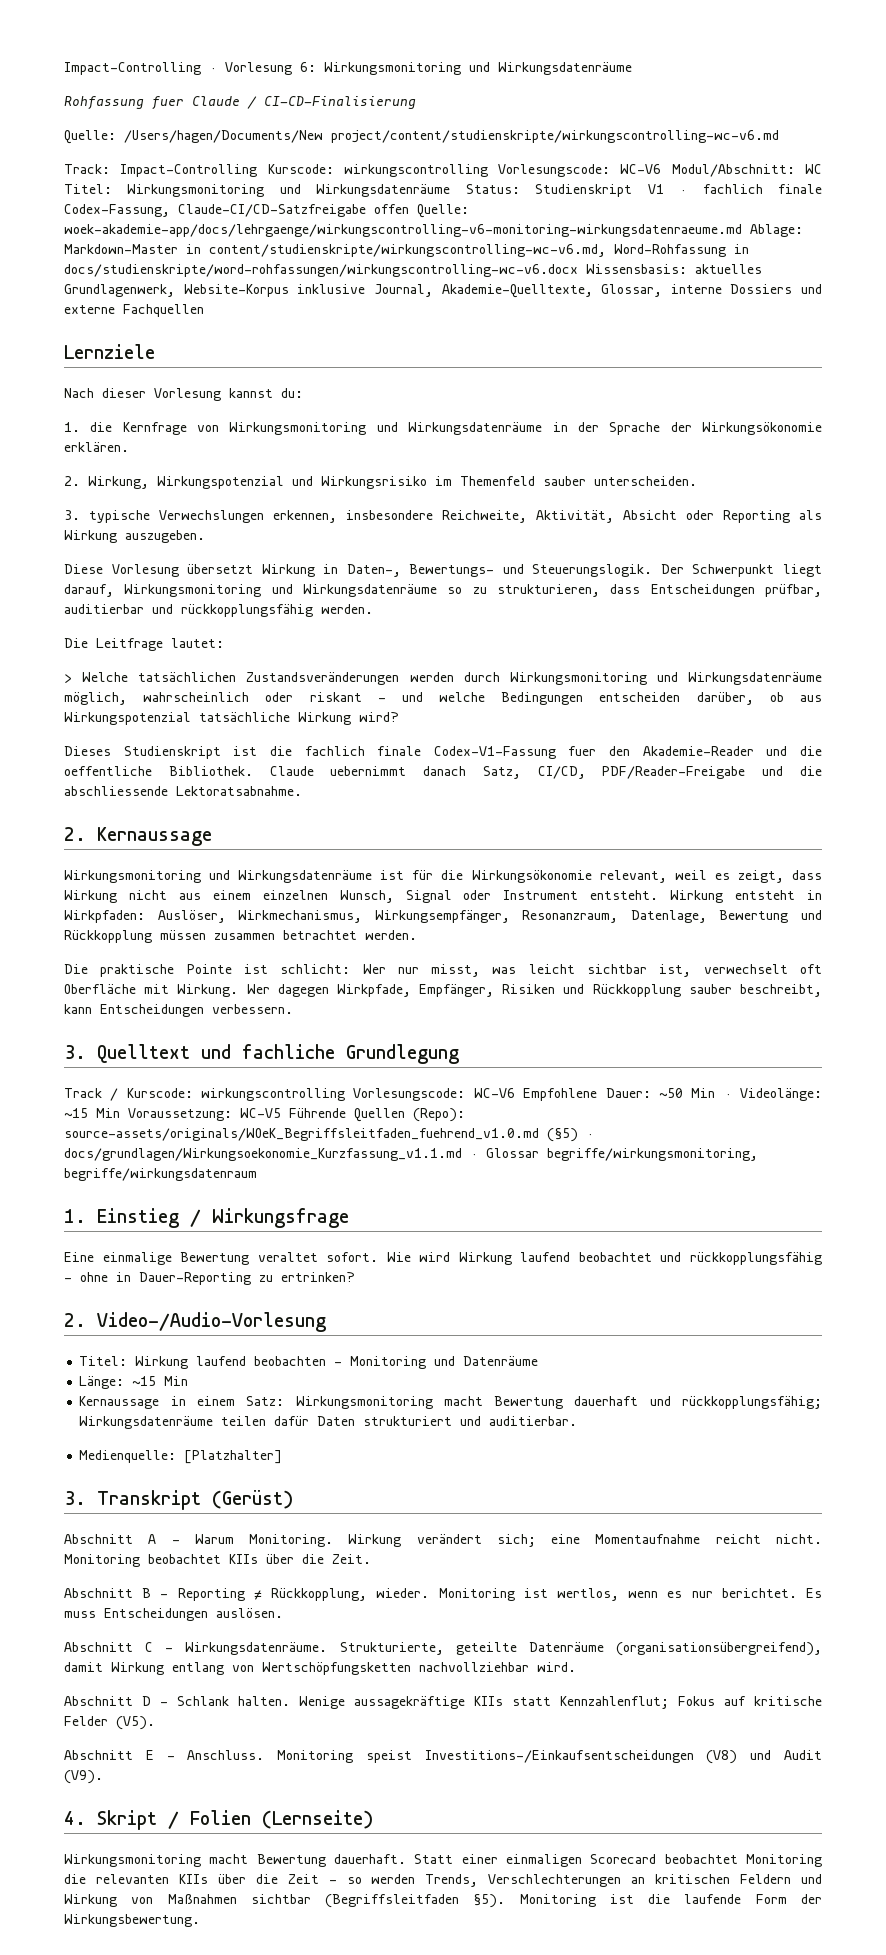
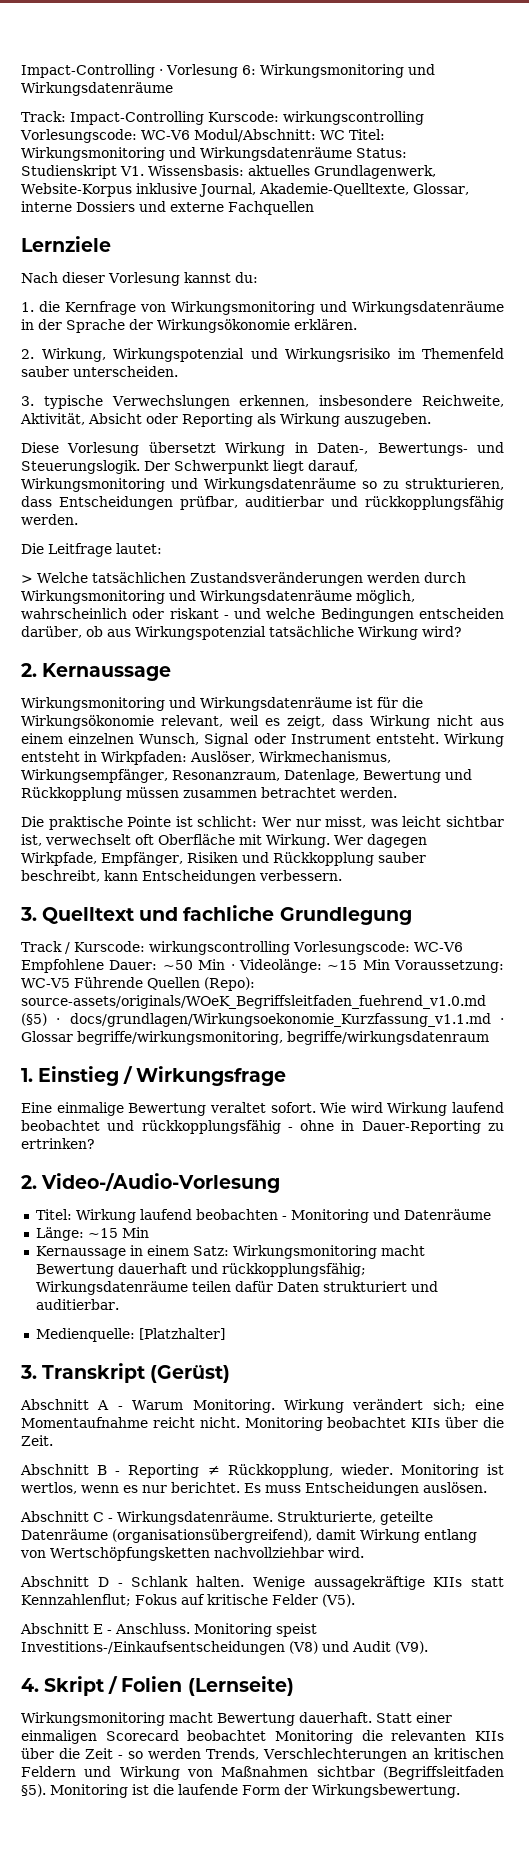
[64,96,416,110] [64,130,779,144] // Rohfassung fuer Claude / CI-CD-Finalisierung // Quelle: /Users/hagen/Documents/New project/content/studienskripte/wirkungscontrolling-wc-v6.md -> (173, 89) none
[647,184,823,194] [64,204,469,218] [64,224,803,237] [64,244,749,257] [64,264,578,277] V1 · fachlich finale Codex-Fassung, Claude-CI/CD-Satzfreigabe offen Quelle: woek-akademie-app/docs/lehrgaenge/wirkungscontrolling-v6-monitoring-wirkungsdatenraeume.md Ablage: Markdown-Master in content/studienskripte/wirkungscontrolling-wc-v6.md, Word-Rohfassung in docs/studienskripte/word-rohfassungen/wirkungscontrolling-wc-v6.docx -> [120,166,144,176] V1.
[64,746,822,759] [64,766,823,779] [64,786,302,796] // Dieses Studienskript ist die fachlich finale Codex-V1-Fassung fuer den Akademie-Reader und die oeffentliche Bibliothek. Claude uebernimmt danach Satz, CI/CD, PDF/Reader-Freigabe und die abschliessende Lektoratsabnahme. -> (462, 631) none

